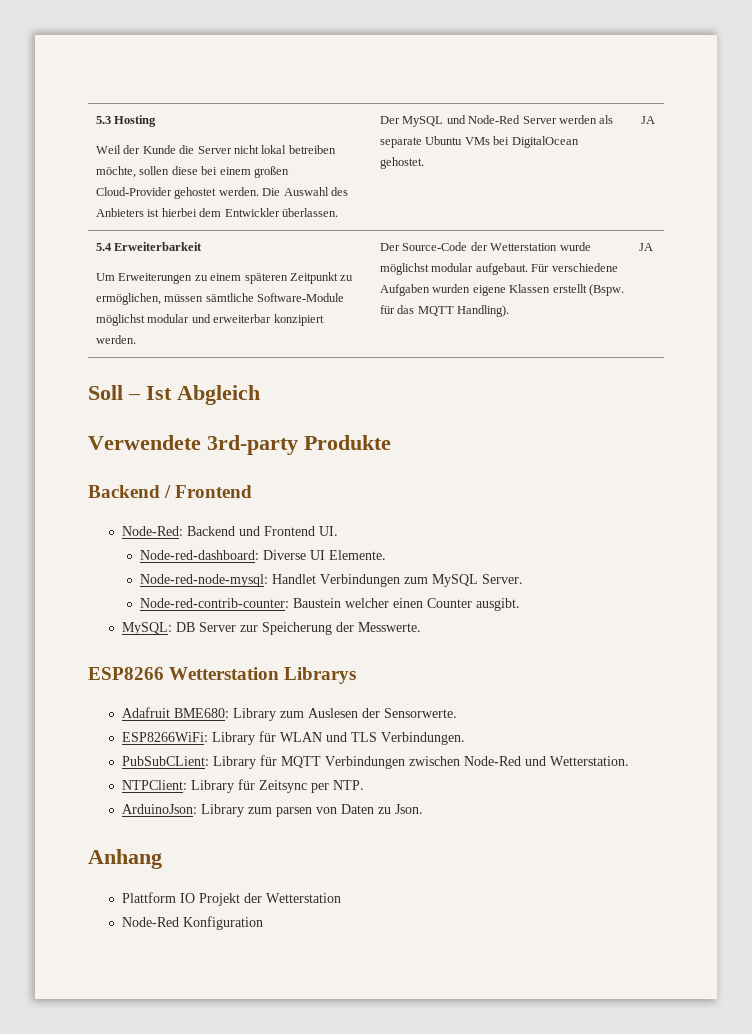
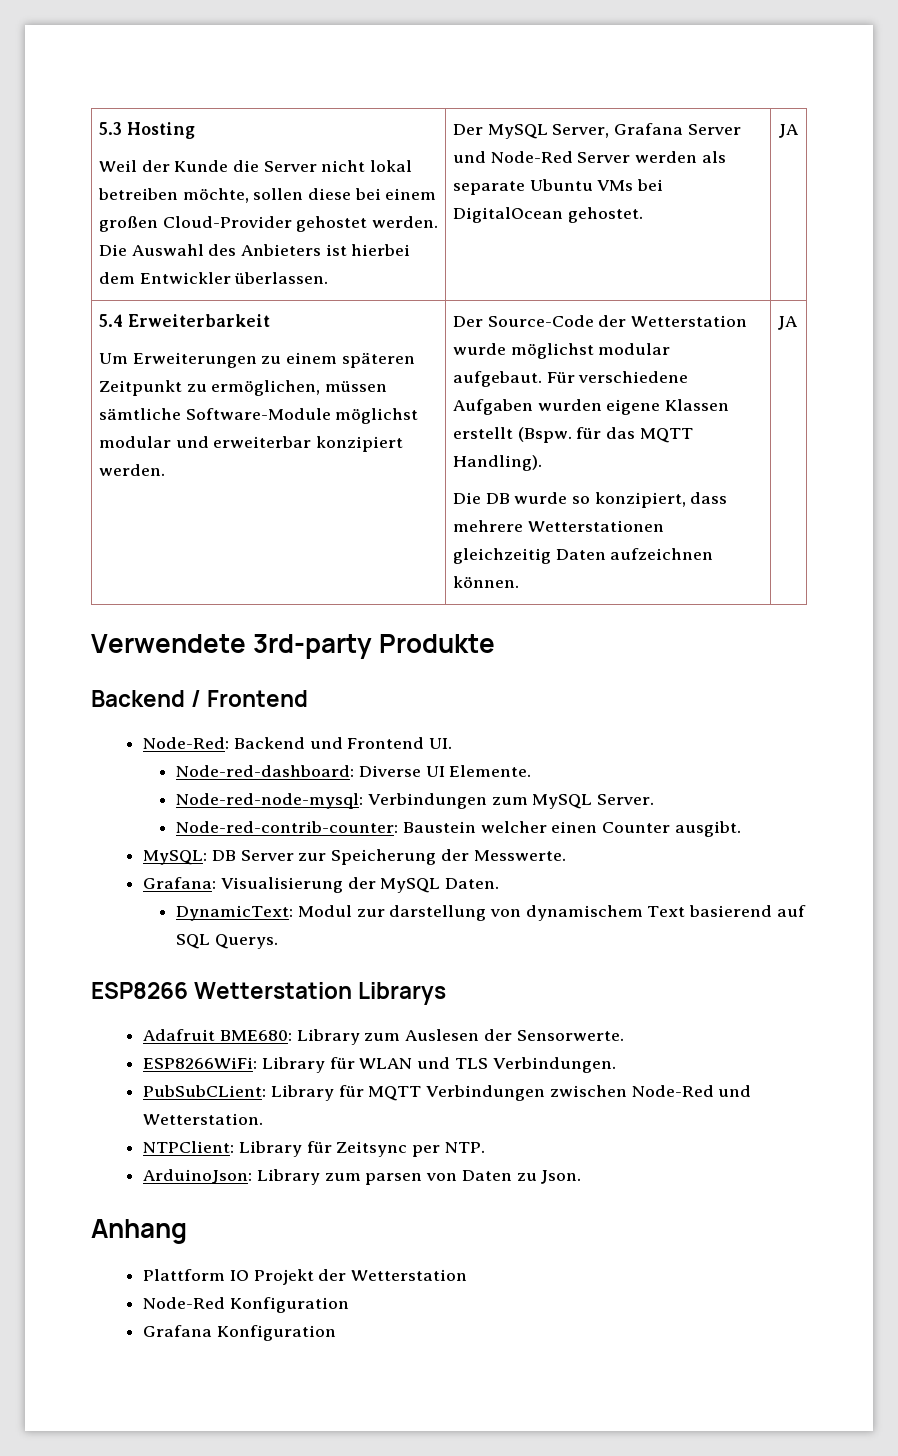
(444, 121) none -> [552,123,741,138] Server, Grafana Server
[639,243,654,251] [88,385,260,405] | JA // Soll – Ist Abgleich -> [452,492,728,508] [452,520,664,532] [452,548,714,564] [452,576,519,588] [777,316,798,330] // Die DB wurde so konzipiert, dass mehrere Wetterstationen gleichzeitig Daten aufzeichnen können. | JA
[271,574,316,584] Handlet -> (364, 801) none
(421, 627) none -> [143,877,500,893] [176,905,806,921] [176,934,278,949] // Grafana: Visualisierung der MySQL Daten. // DynamicText: Modul zur darstellung von dynamischem Text basierend auf SQL Querys.
(263, 923) none -> [143,1325,336,1341] // Grafana Konfiguration

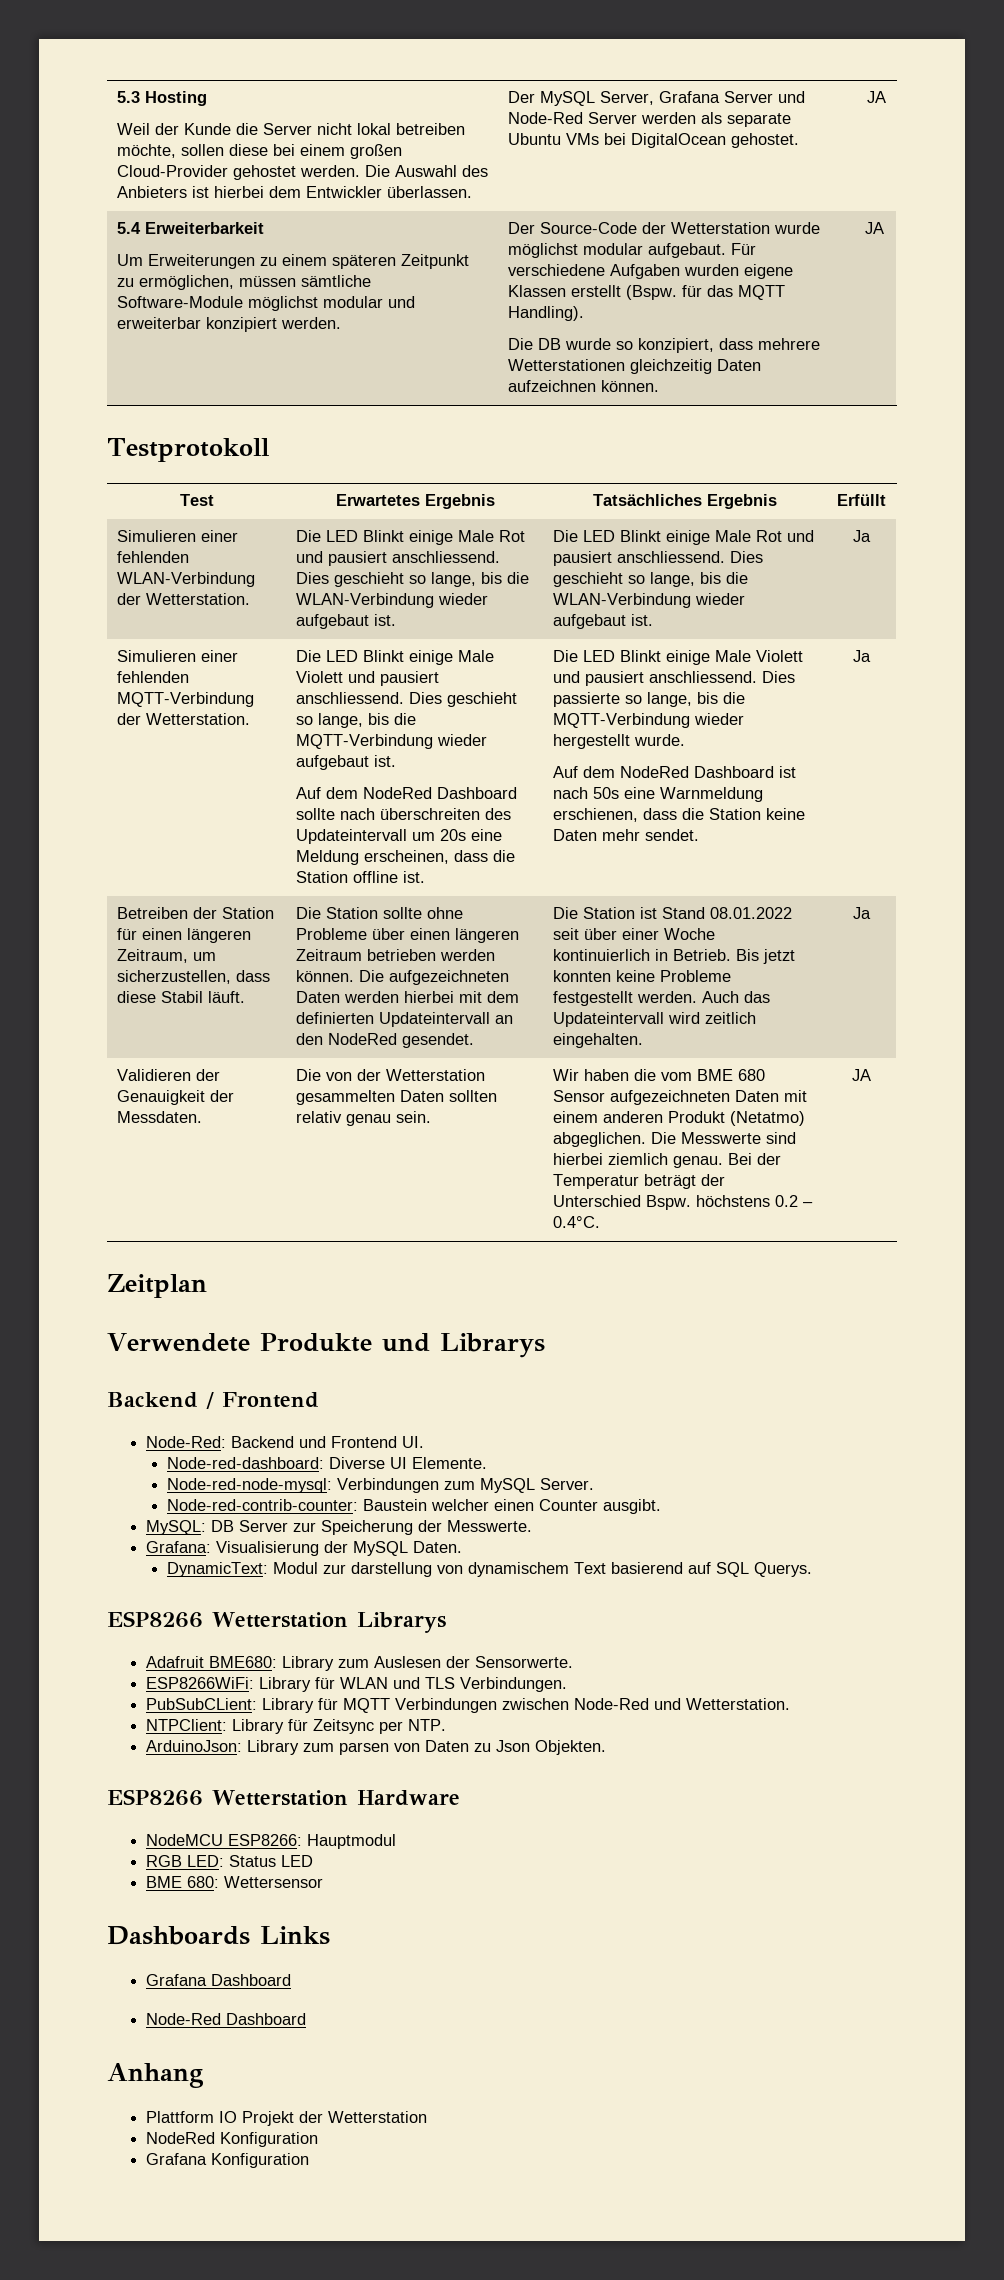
(798, 323) none -> [107,438,269,462] [180,494,214,506] [335,494,495,509] [592,494,777,509] [836,494,886,506] [117,530,239,542] [117,551,190,563] [117,572,256,587] [117,593,251,605] [296,530,526,545] [296,551,501,566] [296,572,530,587] [296,593,489,608] [296,614,397,629] [553,530,815,545] [553,551,764,566] [553,572,749,587] [553,593,746,608] [553,614,654,629] [852,530,871,542] [117,650,239,662] [117,671,190,683] [117,692,255,707] [117,713,251,725] [296,650,495,665] [296,671,440,686] [296,692,518,707] [296,713,417,728] [296,734,488,749] [296,755,397,770] [296,787,518,799] [296,808,512,820] [296,829,503,844] [296,850,516,865] [296,871,426,883] [553,650,804,665] [553,671,796,686] [553,692,746,707] [553,713,745,728] [553,734,686,749] [553,766,797,778] [553,787,764,802] [553,808,806,822] [553,829,700,841] [852,650,871,662] [117,907,275,919] [117,928,252,943] [117,949,217,963] [117,970,271,984] [117,991,246,1003] [296,907,464,919] [296,928,520,943] [296,949,496,961] [296,970,510,985] [296,991,520,1003] [296,1012,514,1027] [296,1033,475,1048] [553,907,793,919] [553,928,716,940] [553,949,796,964] [553,970,732,982] [553,991,771,1006] [553,1012,757,1027] [553,1033,644,1048] [852,907,871,919] [117,1069,221,1081] [117,1090,235,1105] [117,1111,203,1123] [296,1069,486,1081] [296,1090,498,1105] [296,1111,432,1126] [553,1069,766,1081] [553,1090,808,1105] [553,1111,806,1126] [553,1132,797,1147] [553,1153,782,1168] [553,1174,726,1189] [553,1195,814,1210] [553,1216,601,1228] [851,1069,871,1081] [107,1274,207,1298] // Testprotokoll // Test | Erwartetes Ergebnis | Tatsächliches Ergebnis | Erfüllt // Simulieren einer fehlenden WLAN-Verbindung der Wetterstation. | Die LED Blinkt einige Male Rot und pausiert anschliessend. Dies geschieht so lange, bis die WLAN-Verbindung wieder aufgebaut ist. | Die LED Blinkt einige Male Rot und pausiert anschliessend. Dies geschieht so lange, bis die WLAN-Verbindung wieder aufgebaut ist. | Ja // Simulieren einer fehlenden MQTT-Verbindung der Wetterstation. | Die LED Blinkt einige Male Violett und pausiert anschliessend. Dies geschieht so lange, bis die MQTT-Verbindung wieder aufgebaut ist. // Auf dem NodeRed Dashboard sollte nach überschreiten des Updateintervall um 20s eine Meldung erscheinen, dass die Station offline ist. | Die LED Blinkt einige Male Violett und pausiert anschliessend. Dies passierte so lange, bis die MQTT-Verbindung wieder hergestellt wurde. // Auf dem NodeRed Dashboard ist nach 50s eine Warnmeldung erschienen, dass die Station keine Daten mehr sendet. | Ja // Betreiben der Station für einen längeren Zeitraum, um sicherzustellen, dass diese Stabil läuft. | Die Station sollte ohne Probleme über einen längeren Zeitraum betrieben werden können. Die aufgezeichneten Daten werden hierbei mit dem definierten Updateintervall an den NodeRed gesendet. | Die Station ist Stand 08.01.2022 seit über einer Woche kontinuierlich in Betrieb. Bis jetzt konnten keine Probleme festgestellt werden. Auch das Updateintervall wird zeitlich eingehalten. | Ja // Validieren der Genauigkeit der Messdaten. | Die von der Wetterstation gesammelten Daten sollten relativ genau sein. | Wir haben die vom BME 680 Sensor aufgezeichneten Daten mit einem anderen Produkt (Netatmo) abgeglichen. Die Messwerte sind hierbei ziemlich genau. Bei der Temperatur beträgt der Unterschied Bspw. höchstens 0.2 – 0.4°C. | JA // Zeitplan
[253,634,373,659] 3rd-party -> (250, 1342) none
(496, 643) none -> [381,1333,545,1358] und Librarys
[541,1170,582,1184] Json. -> [496,1740,607,1755] [107,1789,460,1806] [146,1834,397,1849] [146,1855,314,1867] [146,1876,324,1888] [107,1926,330,1945] [146,1974,292,1986] [146,2013,307,2025] Json Objekten. // ESP8266 Wetterstation Hardware // NodeMCU ESP8266: Hauptmodul // RGB LED: Status LED // BME 680: Wettersensor // Dashboards Links // Grafana Dashboard // Node-Red Dashboard
[143,1297,226,1309] Node-Red -> [146,2132,216,2144] NodeRed

